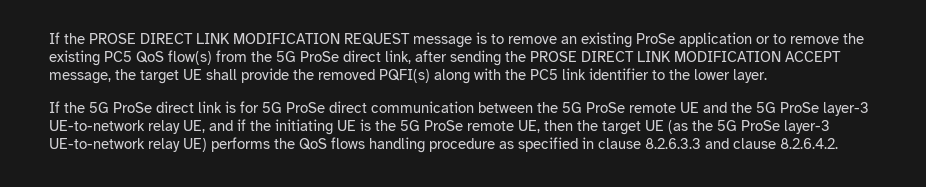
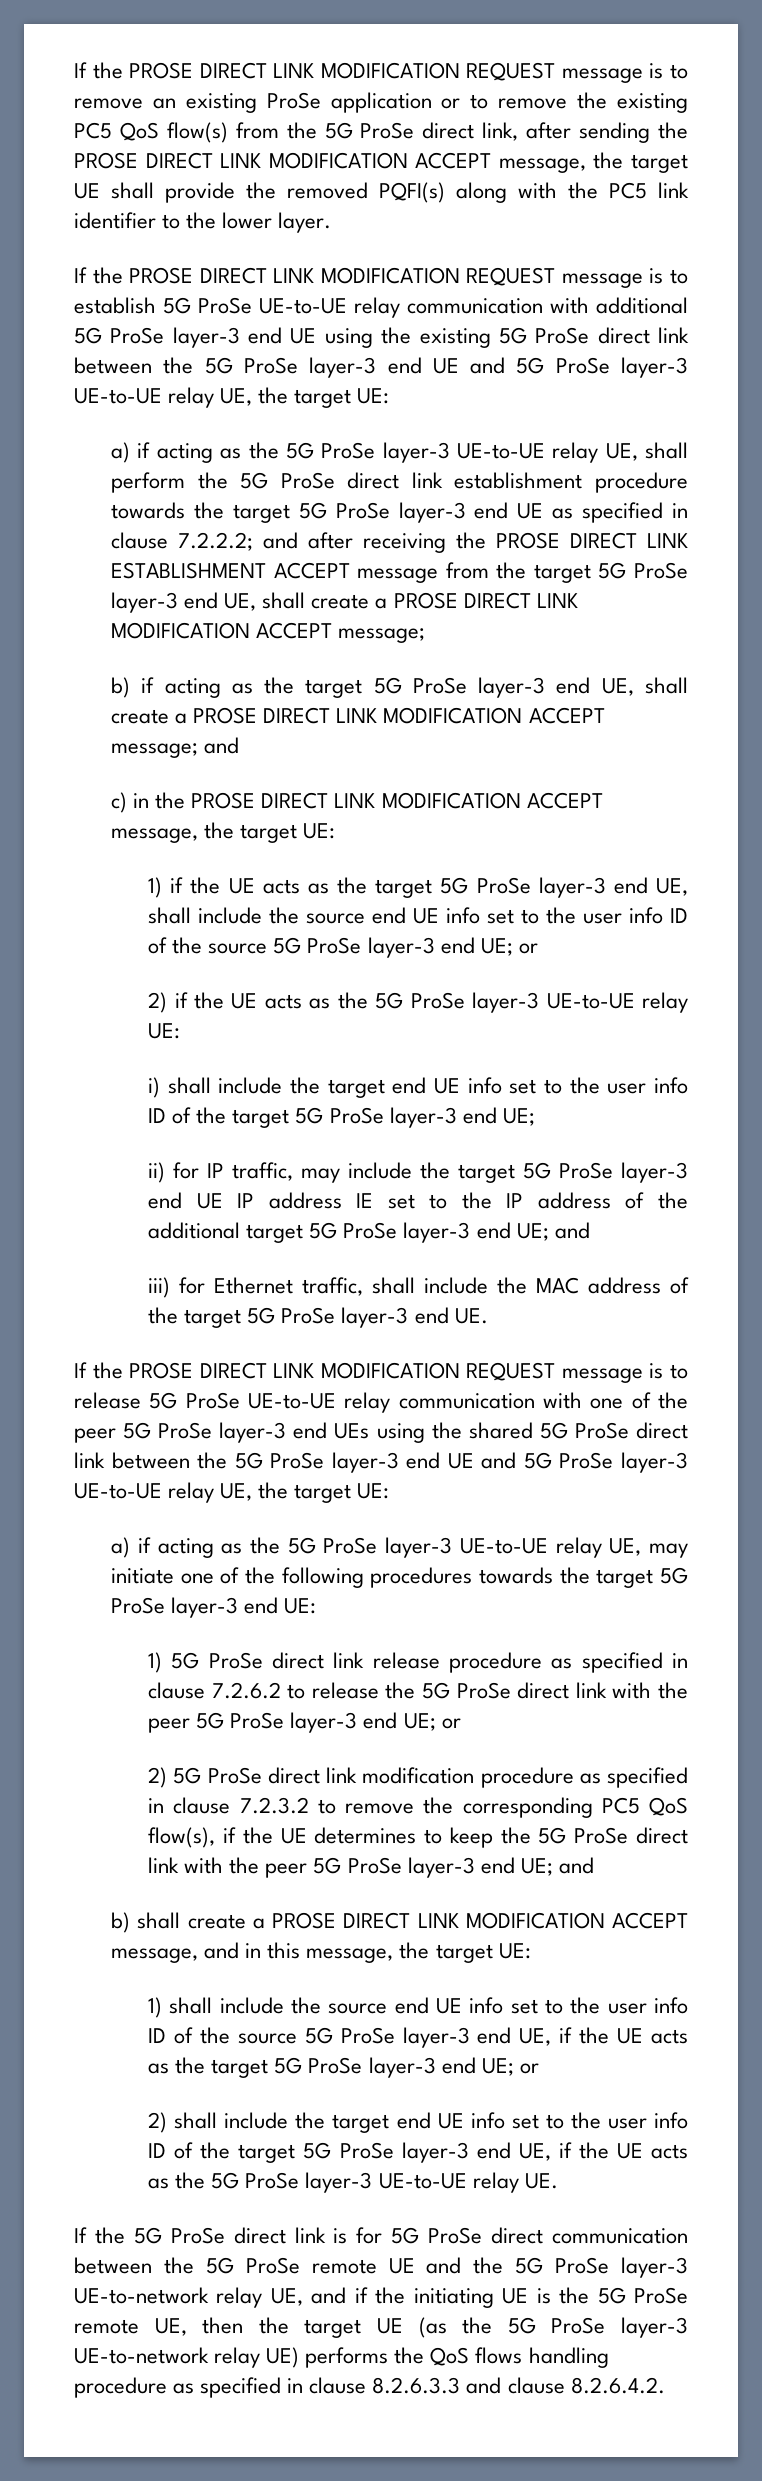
(767, 76) none -> [74,267,688,288] [74,297,688,318] [74,327,689,348] [74,357,688,378] [74,387,390,408] [111,442,688,463] [111,472,689,493] [111,502,688,523] [111,532,689,553] [111,562,689,583] [111,592,578,613] [111,622,426,643] [111,677,688,698] [111,707,605,724] [111,737,240,758] [111,792,603,813] [111,822,336,843] [148,877,688,898] [148,907,688,924] [148,937,538,958] [148,992,688,1013] [148,1023,181,1039] [148,1077,689,1098] [148,1107,535,1128] [148,1162,688,1183] [148,1192,689,1209] [148,1222,590,1243] [148,1277,689,1298] [148,1307,488,1328] [74,1362,688,1383] [74,1392,688,1413] [74,1422,688,1443] [74,1452,688,1473] [74,1482,390,1503] [111,1537,688,1558] [111,1567,688,1588] [111,1597,317,1618] [148,1652,688,1673] [148,1682,688,1699] [148,1712,461,1733] [148,1767,688,1788] [148,1797,688,1818] [148,1827,688,1848] [148,1857,594,1878] [111,1912,689,1933] [111,1942,531,1963] [148,1997,689,2018] [148,2027,689,2048] [148,2057,539,2078] [148,2112,689,2133] [148,2142,689,2163] [148,2172,558,2193] // If the PROSE DIRECT LINK MODIFICATION REQUEST message is to establish 5G ProSe UE-to-UE relay communication with additional 5G ProSe layer-3 end UE using the existing 5G ProSe direct link between the 5G ProSe layer-3 end UE and 5G ProSe layer-3 UE-to-UE relay UE, the target UE: // a) if acting as the 5G ProSe layer-3 UE-to-UE relay UE, shall perform the 5G ProSe direct link establishment procedure towards the target 5G ProSe layer-3 end UE as specified in clause 7.2.2.2; and after receiving the PROSE DIRECT LINK ESTABLISHMENT ACCEPT message from the target 5G ProSe layer-3 end UE, shall create a PROSE DIRECT LINK MODIFICATION ACCEPT message; // b) if acting as the target 5G ProSe layer-3 end UE, shall create a PROSE DIRECT LINK MODIFICATION ACCEPT message; and // c) in the PROSE DIRECT LINK MODIFICATION ACCEPT message, the target UE: // 1) if the UE acts as the target 5G ProSe layer-3 end UE, shall include the source end UE info set to the user info ID of the source 5G ProSe layer-3 end UE; or // 2) if the UE acts as the 5G ProSe layer-3 UE-to-UE relay UE: // i) shall include the target end UE info set to the user info ID of the target 5G ProSe layer-3 end UE; // ii) for IP traffic, may include the target 5G ProSe layer-3 end UE IP address IE set to the IP address of the additional target 5G ProSe layer-3 end UE; and // iii) for Ethernet traffic, shall include the MAC address of the target 5G ProSe layer-3 end UE. // If the PROSE DIRECT LINK MODIFICATION REQUEST message is to release 5G ProSe UE-to-UE relay communication with one of the peer 5G ProSe layer-3 end UEs using the shared 5G ProSe direct link between the 5G ProSe layer-3 end UE and 5G ProSe layer-3 UE-to-UE relay UE, the target UE: // a) if acting as the 5G ProSe layer-3 UE-to-UE relay UE, may initiate one of the following procedures towards the target 5G ProSe layer-3 end UE: // 1) 5G ProSe direct link release procedure as specified in clause 7.2.6.2 to release the 5G ProSe direct link with the peer 5G ProSe layer-3 end UE; or // 2) 5G ProSe direct link modification procedure as specified in clause 7.2.3.2 to remove the corresponding PC5 QoS flow(s), if the UE determines to keep the 5G ProSe direct link with the peer 5G ProSe layer-3 end UE; and // b) shall create a PROSE DIRECT LINK MODIFICATION ACCEPT message, and in this message, the target UE: // 1) shall include the source end UE info set to the user info ID of the source 5G ProSe layer-3 end UE, if the UE acts as the target 5G ProSe layer-3 end UE; or // 2) shall include the target end UE info set to the user info ID of the target 5G ProSe layer-3 end UE, if the UE acts as the 5G ProSe layer-3 UE-to-UE relay UE.

